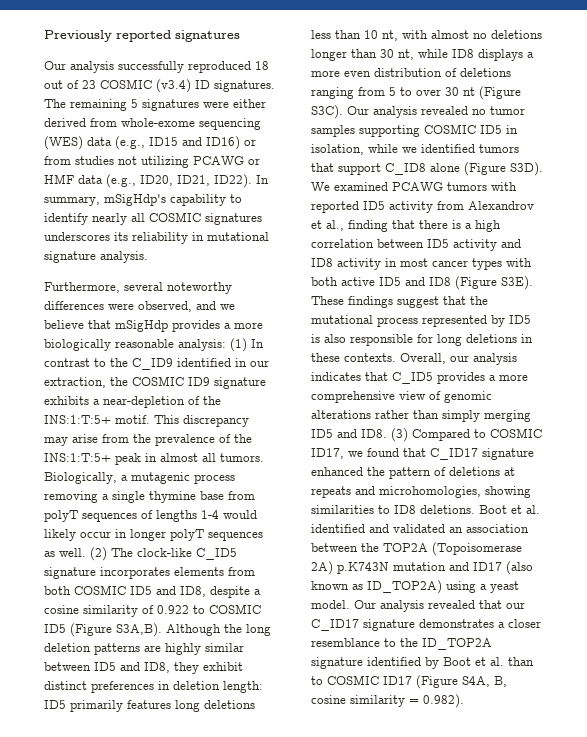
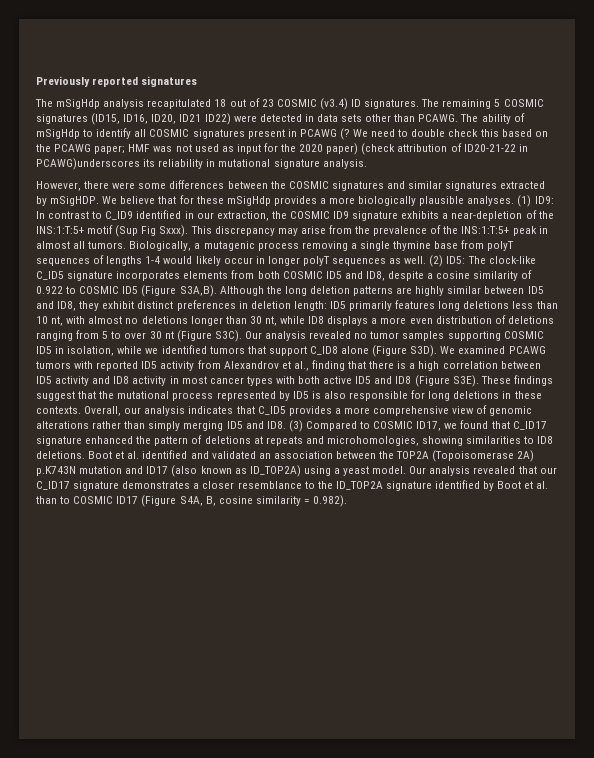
[44,61,251,73] Our analysis successfully reproduced -> [35,99,212,109] The mSigHdp analysis recapitulated
[142,99,266,111] [44,118,261,130] [44,136,256,150] [44,156,260,168] [44,174,269,188] [44,194,226,206] signatures were either derived from whole-exome sequencing (WES) data (e.g., ID15 and ID16) or from studies not utilizing PCAWG or HMF data (e.g., ID20, ID21, ID22). In summary, mSigHdp's capability -> [503,99,544,107] [36,113,525,125] [36,129,80,139] COSMIC signatures (ID15, ID16, ID20, ID21 ID22) were detected in data sets other than PCAWG. The ability of mSigHdp
[92,213,127,225] nearly -> (132, 133) none
[44,232,110,241] underscores -> [247,128,548,140] [36,143,528,155] [36,158,140,170] present in PCAWG (? We need to double check this based on the PCAWG paper; HMF was not used as input for the 2020 paper) (check attribution of ID20-21-22 in PCAWG)underscores
[44,282,232,294] [44,301,235,312] [44,320,111,329] Furthermore, several noteworthy differences were observed, and we believe that -> [36,180,546,191] [36,195,224,206] However, there were some differences between the COSMIC signatures and similar signatures extracted by mSigHDP. We believe that for these
[115,338,247,352] reasonable analysis: (1) -> [419,195,554,207] plausible analyses. (1) ID9:
[110,358,128,367] the -> (103, 215) none
[115,415,150,424] motif. -> [87,225,189,237] motif (Sup Fig Sxxx).
(107, 554) none -> [446,256,466,264] ID5:

